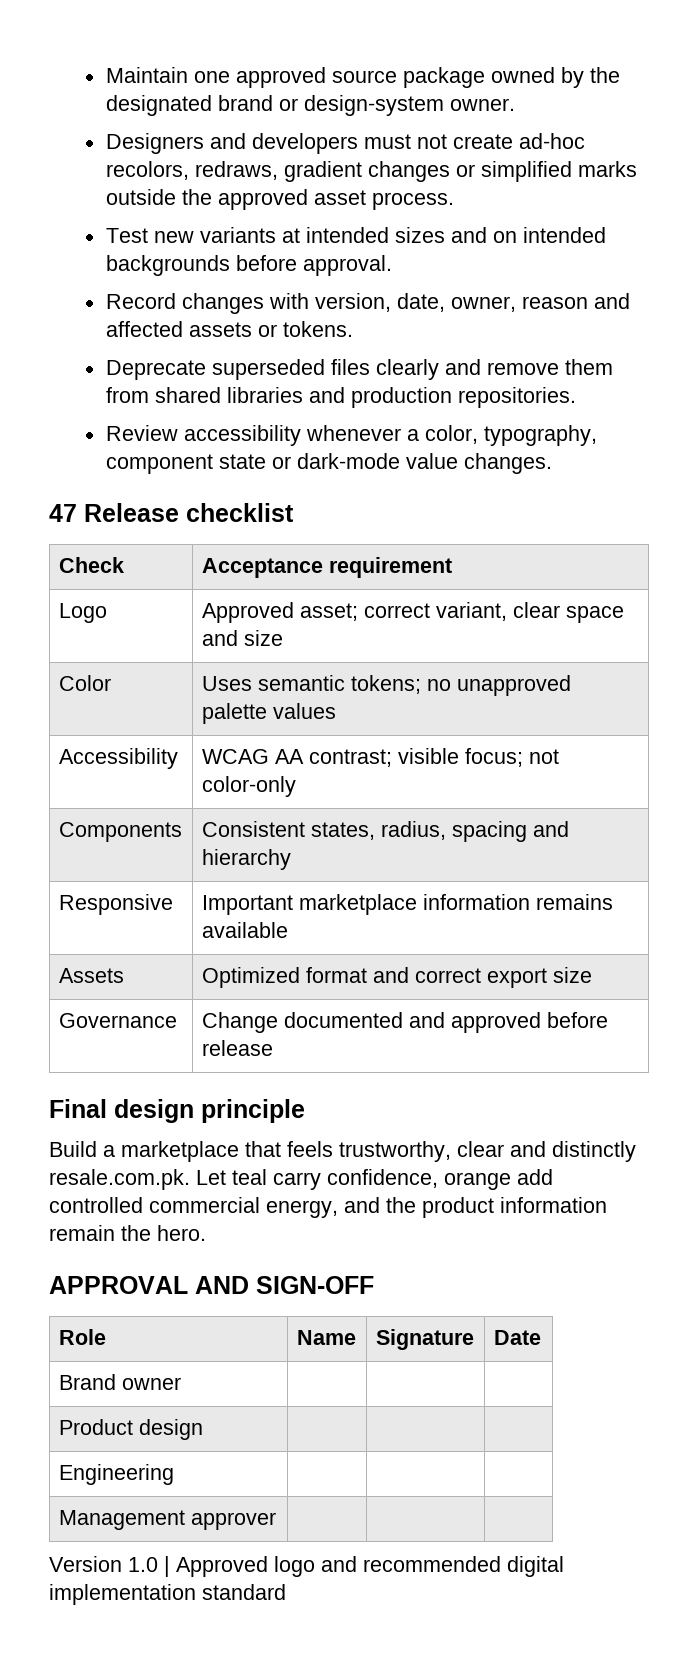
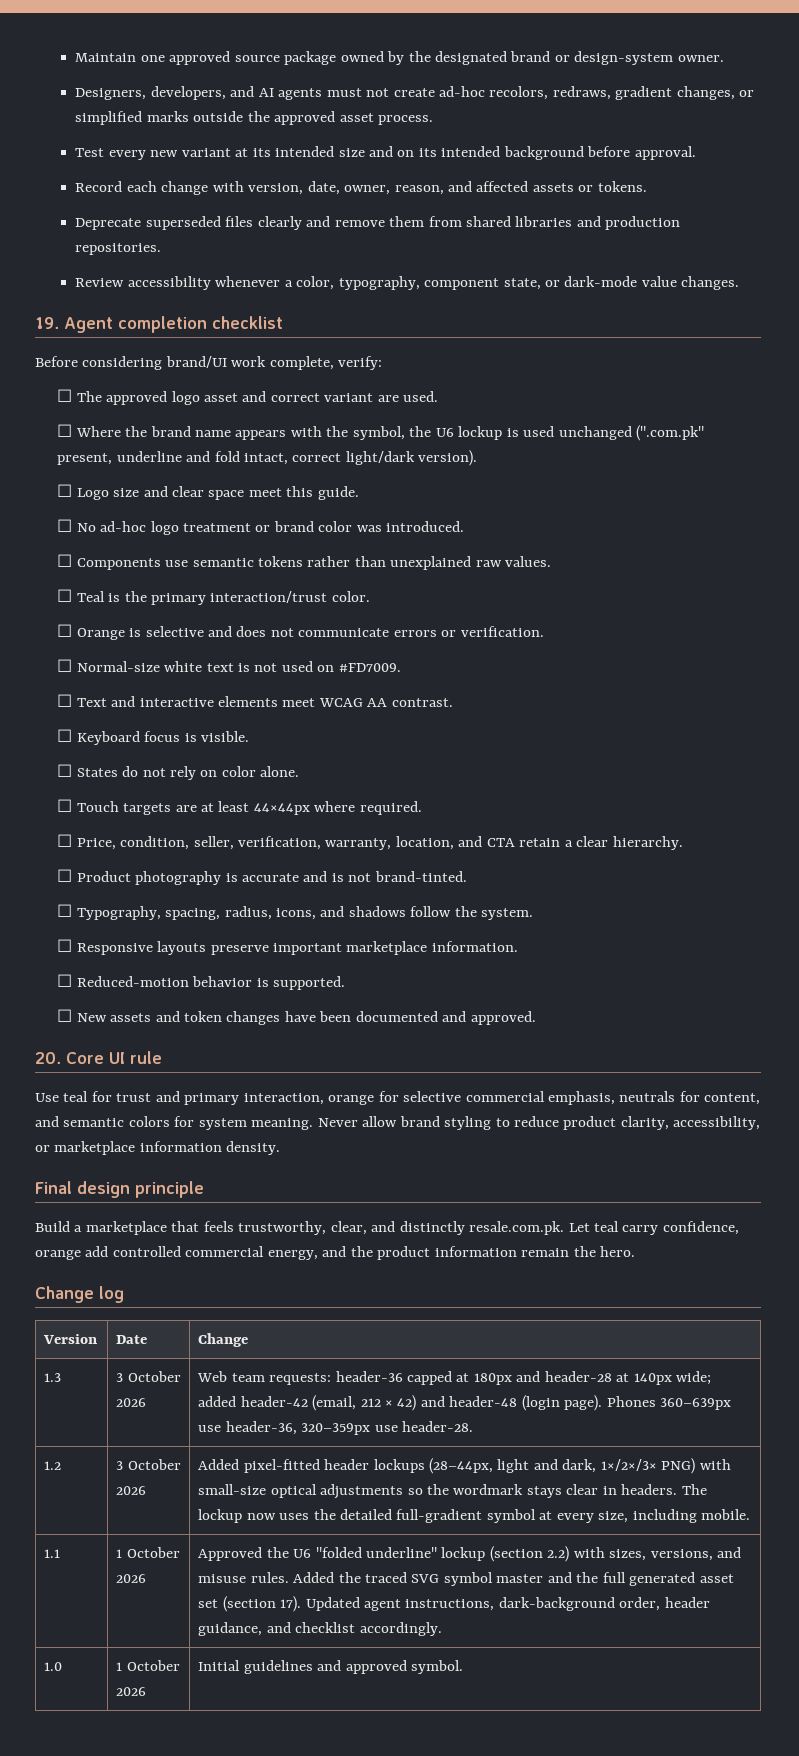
[105,133,358,154] Designers and developers -> [75,86,323,100] Designers, developers, and AI agents
[367,161,450,182] changes -> [676,86,735,100] changes,
[153,227,606,243] [105,255,230,276] new variants at intended sizes and on intended backgrounds -> [108,146,584,160] every new variant at its intended size and on its intended background
[181,293,264,314] changes -> [126,181,209,195] each change
[521,296,588,309] reason -> [394,185,444,195] reason,
[218,454,266,469] state -> [503,278,541,290] state,
[49,503,294,522] [58,557,124,573] [201,557,452,578] [58,603,107,623] [201,602,624,623] [201,630,283,646] [58,675,111,691] [201,675,571,696] [201,703,336,724] [58,748,178,769] [201,748,559,767] [201,776,296,797] [58,822,182,842] [201,821,569,842] [201,849,291,870] [58,894,173,915] [201,894,613,915] [201,922,288,938] [58,968,124,983] [201,967,592,988] [58,1013,177,1028] [201,1012,608,1033] [201,1040,273,1056] 47 Release checklist // Check | Acceptance requirement // Logo | Approved asset; correct variant, clear space and size // Color | Uses semantic tokens; no unapproved palette values // Accessibility | WCAG AA contrast; visible focus; not color-only // Components | Consistent states, radius, spacing and hierarchy // Responsive | Important marketplace information remains available // Assets | Optimized format and correct export size // Governance | Change documented and approved before release -> [35,316,283,333] [35,356,383,370] [57,389,439,405] [57,424,705,441] [57,450,478,466] [57,484,359,500] [57,519,465,535] [57,554,552,570] [57,589,370,605] [57,624,544,640] [57,659,401,672] [57,694,453,707] [57,729,250,745] [57,764,300,780] [57,799,422,815] [57,834,683,850] [57,869,467,885] [57,904,534,920] [57,939,518,955] [57,974,346,990] [57,1009,536,1025] [35,1051,162,1064] [35,1091,761,1105] [35,1116,761,1130] [35,1141,281,1155] 19. Agent completion checklist // Before considering brand/UI work complete, verify: // ☐ The approved logo asset and correct variant are used. // ☐ Where the brand name appears with the symbol, the U6 lockup is used unchanged (".com.pk" present, underline and fold intact, correct light/dark version). // ☐ Logo size and clear space meet this guide. // ☐ No ad-hoc logo treatment or brand color was introduced. // ☐ Components use semantic tokens rather than unexplained raw values. // ☐ Teal is the primary interaction/trust color. // ☐ Orange is selective and does not communicate errors or verification. // ☐ Normal-size white text is not used on #FD7009. // ☐ Text and interactive elements meet WCAG AA contrast. // ☐ Keyboard focus is visible. // ☐ States do not rely on color alone. // ☐ Touch targets are at least 44×44px where required. // ☐ Price, condition, seller, verification, warranty, location, and CTA retain a clear hierarchy. // ☐ Product photography is accurate and is not brand-tinted. // ☐ Typography, spacing, radius, icons, and shadows follow the system. // ☐ Responsive layouts preserve important marketplace information. // ☐ Reduced-motion behavior is supported. // ☐ New assets and token changes have been documented and approved. // 20. Core UI rule // Use teal for trust and primary interaction, orange for selective commercial emphasis, neutrals for content, and semantic colors for system meaning. Never allow brand styling to reduce product clarity, accessibility, or marketplace information density.
[457,1141,504,1157] clear -> [330,1221,367,1235] clear,
[49,1276,374,1294] [58,1329,106,1345] [296,1330,356,1345] [375,1329,474,1350] [493,1330,541,1345] [58,1374,181,1390] [58,1419,203,1440] [58,1464,174,1485] [58,1510,276,1530] [49,1556,564,1577] [49,1584,286,1605] APPROVAL AND SIGN-OFF // Role | Name | Signature | Date // Brand owner | | | // Product design | | | // Engineering | | | // Management approver | | | // Version 1.0 | Approved logo and recommended digital implementation standard -> [35,1286,124,1303] [43,1334,98,1344] [116,1335,148,1344] [198,1333,249,1347] [44,1373,62,1382] [116,1371,181,1382] [116,1398,147,1407] [197,1371,712,1385] [198,1395,732,1411] [198,1421,474,1435] [44,1461,62,1470] [116,1459,181,1470] [116,1486,147,1495] [198,1458,731,1474] [198,1484,707,1499] [198,1509,751,1523] [44,1549,61,1558] [116,1547,180,1558] [116,1574,147,1583] [198,1546,742,1562] [198,1572,734,1586] [198,1596,710,1612] [198,1622,442,1636] [44,1662,63,1671] [116,1660,180,1671] [116,1687,147,1696] [198,1660,464,1674] Change log // Version | Date | Change // 1.3 | 3 October 2026 | Web team requests: header-36 capped at 180px and header-28 at 140px wide; added header-42 (email, 212 × 42) and header-48 (login page). Phones 360–639px use header-36, 320–359px use header-28. // 1.2 | 3 October 2026 | Added pixel-fitted header lockups (28–44px, light and dark, 1×/2×/3× PNG) with small-size optical adjustments so the wordmark stays clear in headers. The lockup now uses the detailed full-gradient symbol at every size, including mobile. // 1.1 | 1 October 2026 | Approved the U6 "folded underline" lockup (section 2.2) with sizes, versions, and misuse rules. Added the traced SVG symbol master and the full generated asset set (section 17). Updated agent instructions, dark-background order, header guidance, and checklist accordingly. // 1.0 | 1 October 2026 | Initial guidelines and approved symbol.

